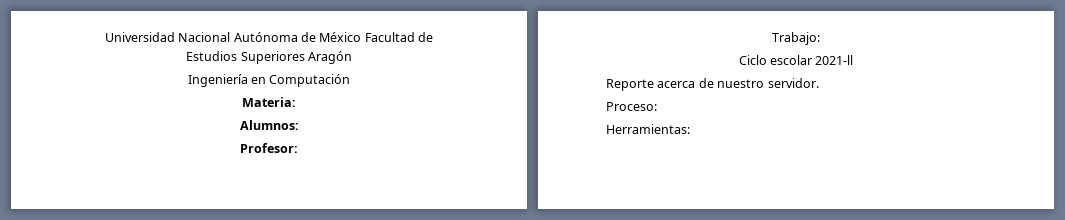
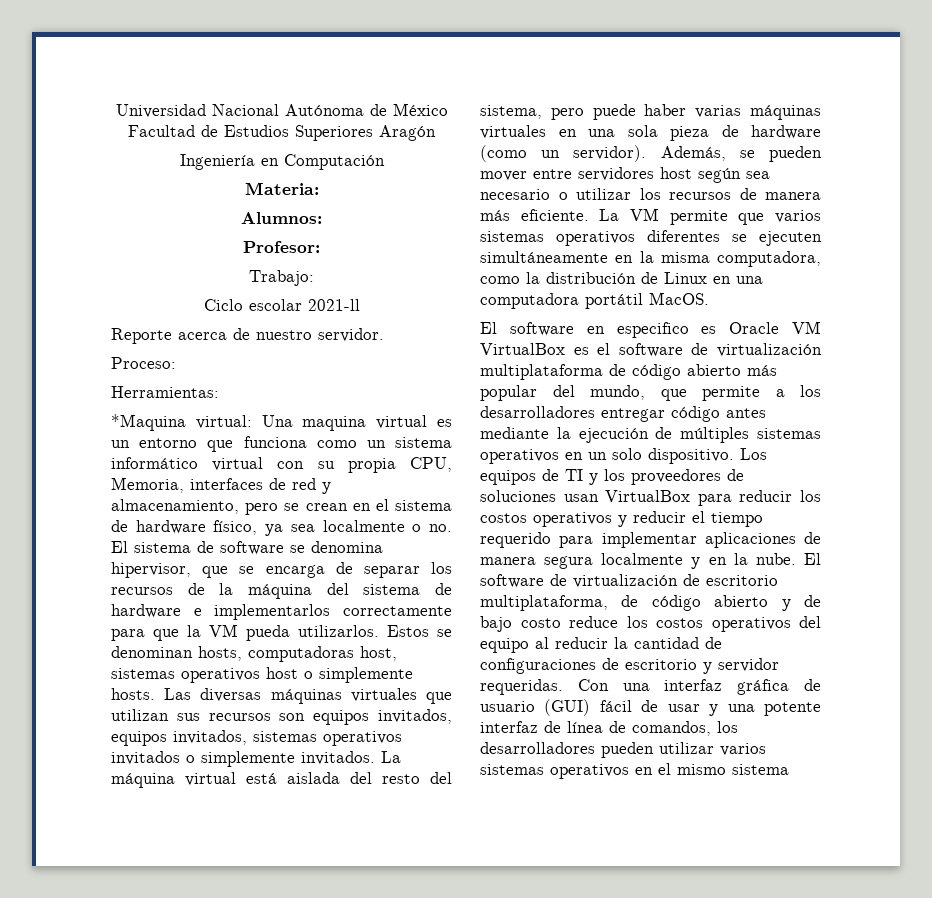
(690, 129) none -> [111,414,453,431] [111,436,452,452] [111,457,452,473] [111,477,331,494] [111,499,452,515] [111,520,453,536] [111,541,383,555] [111,562,452,578] [111,583,452,599] [111,604,452,620] [111,624,452,641] [111,646,397,662] [111,667,413,683] [111,688,452,704] [111,709,453,725] [111,730,402,746] [111,751,401,767] [111,772,452,788] [480,104,821,120] [480,125,821,141] [480,145,822,162] [480,167,770,183] [480,188,821,200] [480,208,821,225] [480,230,822,246] [480,251,821,267] [480,272,763,284] [480,292,709,309] [480,321,821,338] [480,343,822,357] [480,364,777,380] [480,385,821,401] [480,406,766,422] [480,427,821,443] [480,448,767,464] [480,469,744,485] [480,490,821,506] [480,511,763,527] [480,532,821,548] [480,553,821,569] [480,574,778,588] [480,595,821,611] [480,616,821,632] [480,637,722,653] [480,658,779,674] [480,679,821,695] [480,699,821,716] [480,721,738,736] [480,742,766,758] [480,763,789,779] // *Maquina virtual: Una maquina virtual es un entorno que funciona como un sistema informático virtual con su propia CPU, Memoria, interfaces de red y almacenamiento, pero se crean en el sistema de hardware físico, ya sea localmente o no. El sistema de software se denomina hipervisor, que se encarga de separar los recursos de la máquina del sistema de hardware e implementarlos correctamente para que la VM pueda utilizarlos. Estos se denominan hosts, computadoras host, sistemas operativos host o simplemente hosts. Las diversas máquinas virtuales que utilizan sus recursos son equipos invitados, equipos invitados, sistemas operativos invitados o simplemente invitados. La máquina virtual está aislada del resto del sistema, pero puede haber varias máquinas virtuales en una sola pieza de hardware (como un servidor). Además, se pueden mover entre servidores host según sea necesario o utilizar los recursos de manera más eficiente. La VM permite que varios sistemas operativos diferentes se ejecuten simultáneamente en la misma computadora, como la distribución de Linux en una computadora portátil MacOS. // El software en especifico es Oracle VM VirtualBox es el software de virtualización multiplataforma de código abierto más popular del mundo, que permite a los desarrolladores entregar código antes mediante la ejecución de múltiples sistemas operativos en un solo dispositivo. Los equipos de TI y los proveedores de soluciones usan VirtualBox para reducir los costos operativos y reducir el tiempo requerido para implementar aplicaciones de manera segura localmente y en la nube. El software de virtualización de escritorio multiplataforma, de código abierto y de bajo costo reduce los costos operativos del equipo al reducir la cantidad de configuraciones de escritorio y servidor requeridas. Con una interfaz gráfica de usuario (GUI) fácil de usar y una potente interfaz de línea de comandos, los desarrolladores pueden utilizar varios sistemas operativos en el mismo sistema

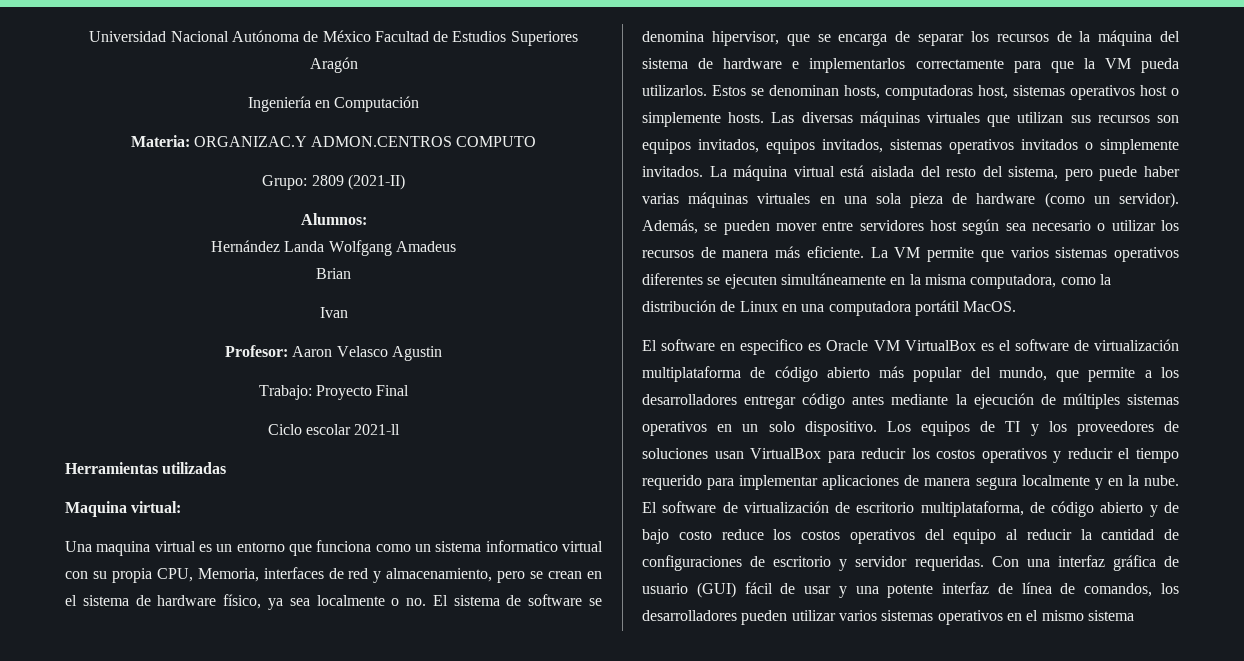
[241,212,322,224] [243,241,320,253] // Alumnos: // Profesor: -> [193,136,537,147] [262,174,405,190] [300,213,367,225] [211,240,456,256] [316,268,351,279] [319,307,348,318] [225,345,442,361] ORGANIZAC.Y ADMON.CENTROS COMPUTO // Grupo: 2809 (2021-II) // Alumnos: // Hernández Landa Wolfgang Amadeus // Brian // Ivan // Profesor: Aaron Velasco Agustin
(314, 278) none -> [316,385,410,400] Proyecto Final
[111,328,384,344] [111,357,176,369] [111,386,219,398] [111,414,252,431] Reporte acerca de nuestro servidor. // Proceso: // Herramientas: // *Maquina virtual: -> [65,462,227,474] [65,501,182,517] Herramientas utilizadas // Maquina virtual: //
[111,457,198,469] informático -> [485,540,558,552] informatico

